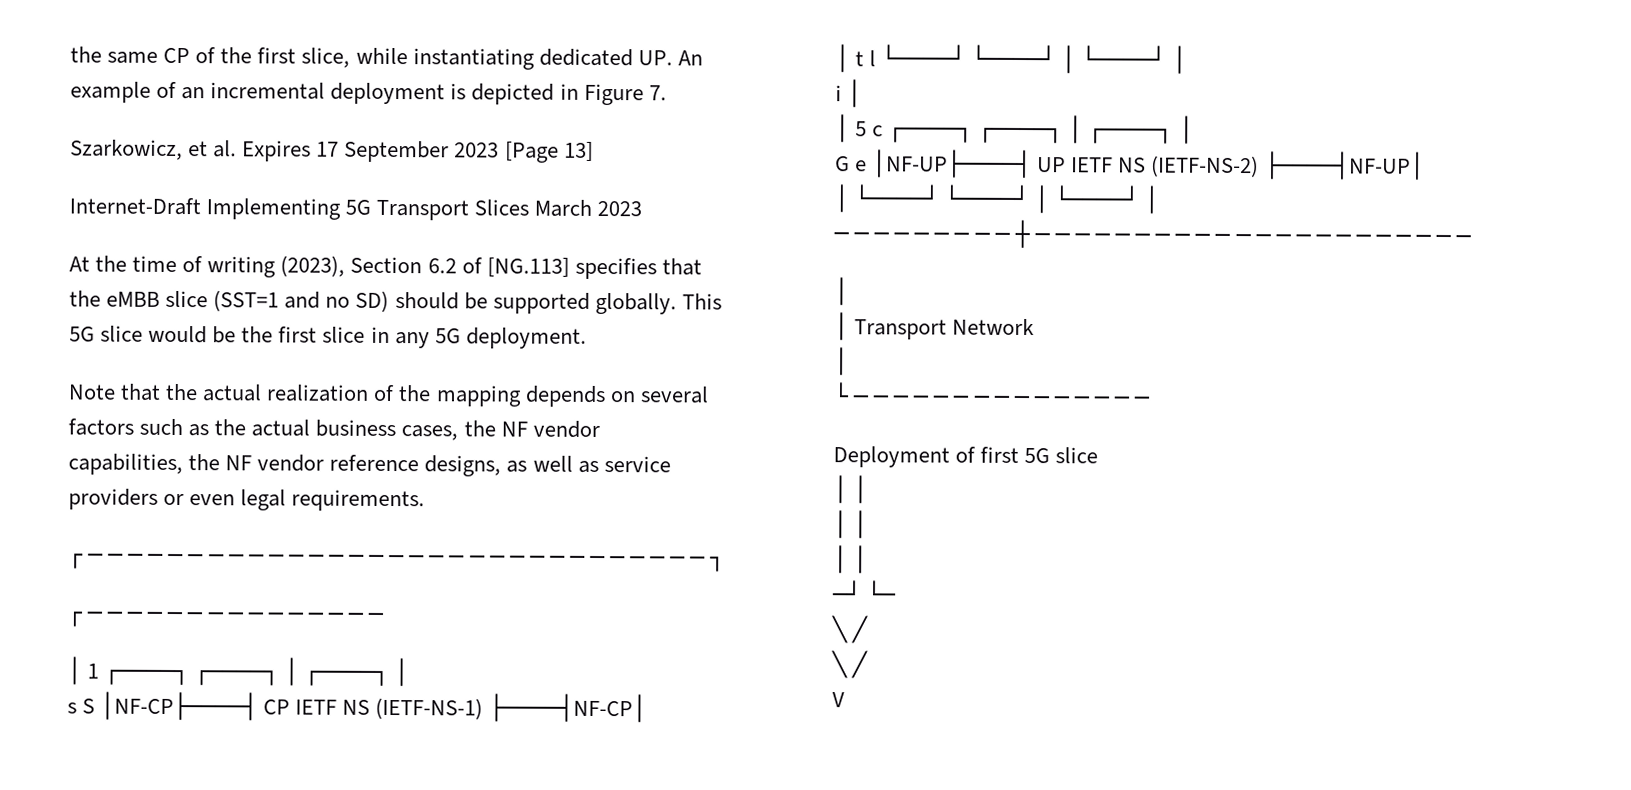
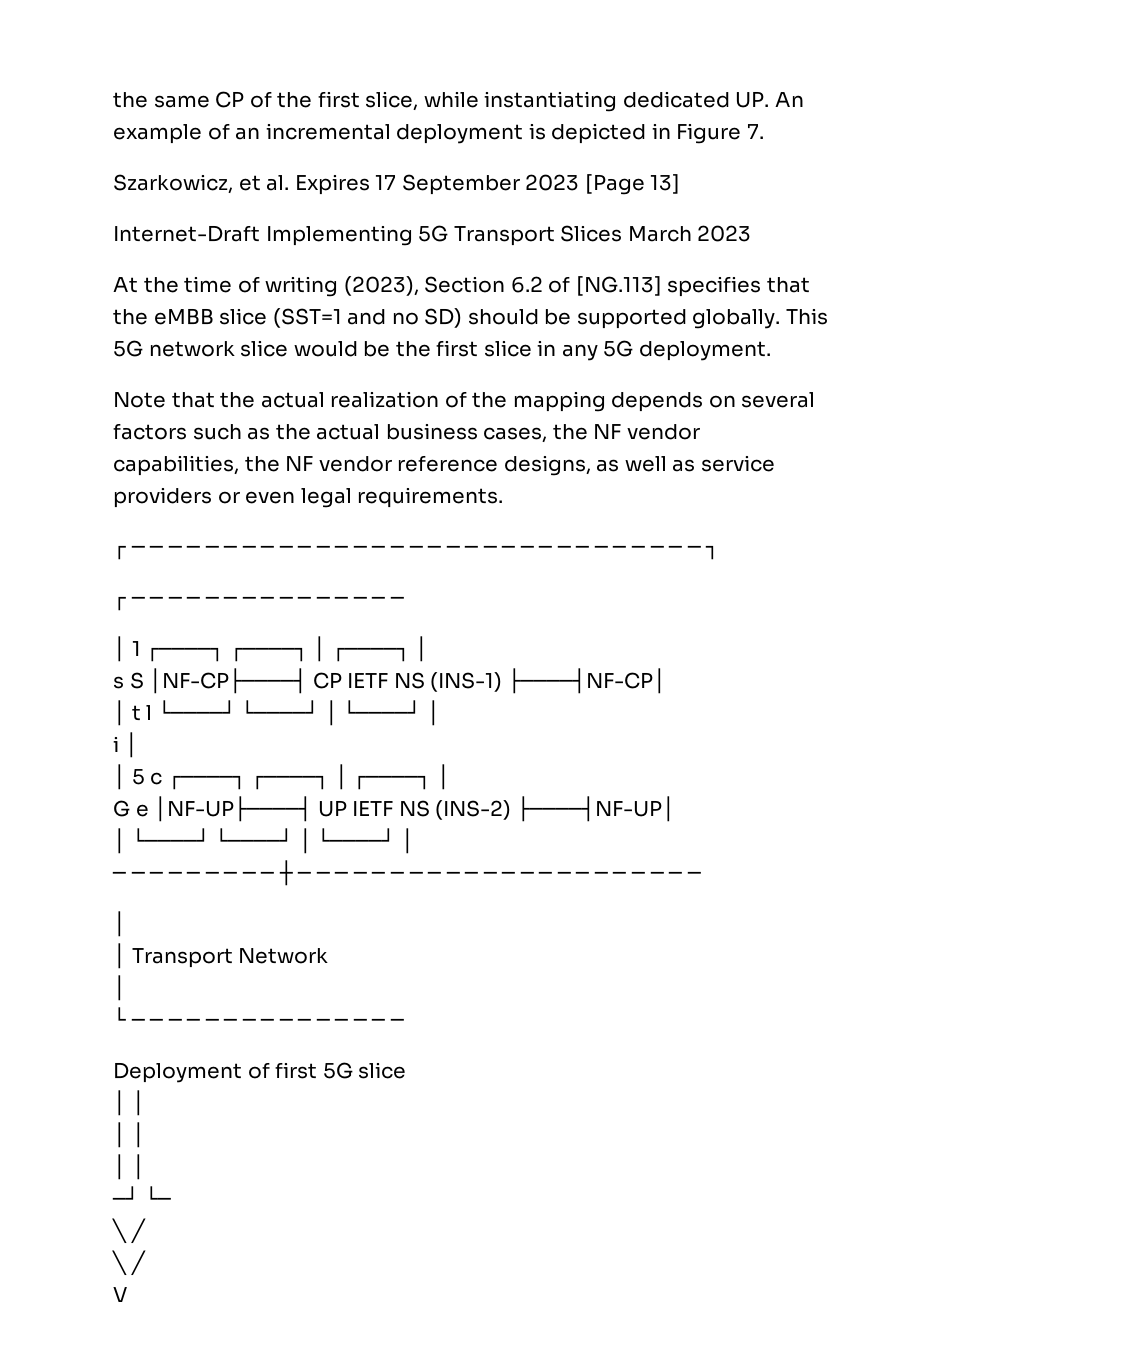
(95, 334) none -> [148,341,235,357] network
[375,697,484,720] (IETF-NS-1) -> [430,672,503,692] (INS-1)
[1151,155,1260,178] (IETF-NS-2) -> [435,800,512,820] (INS-2)

